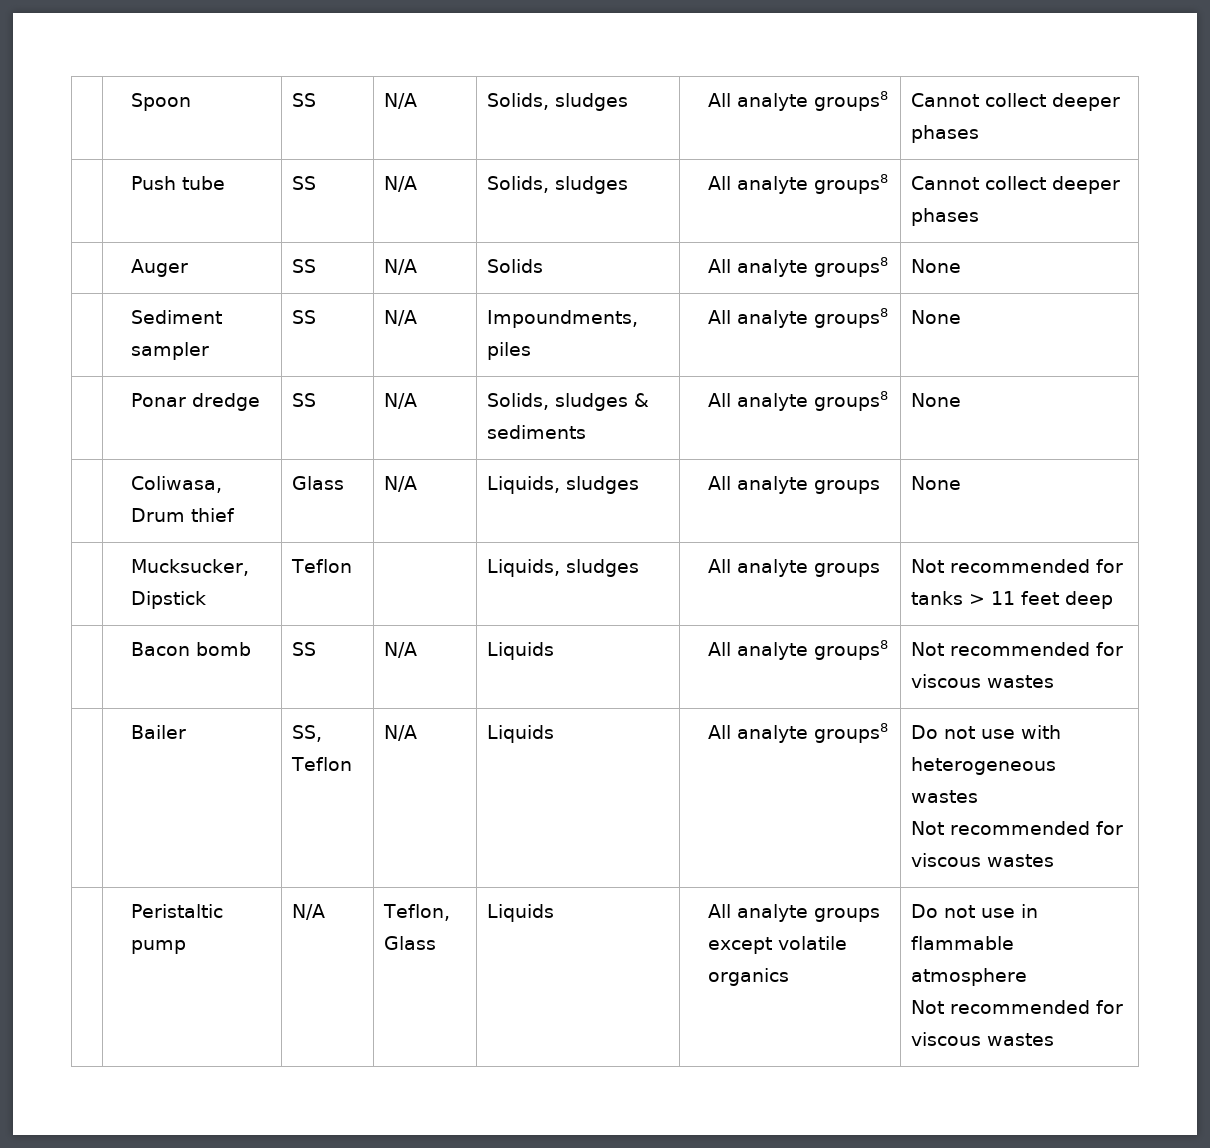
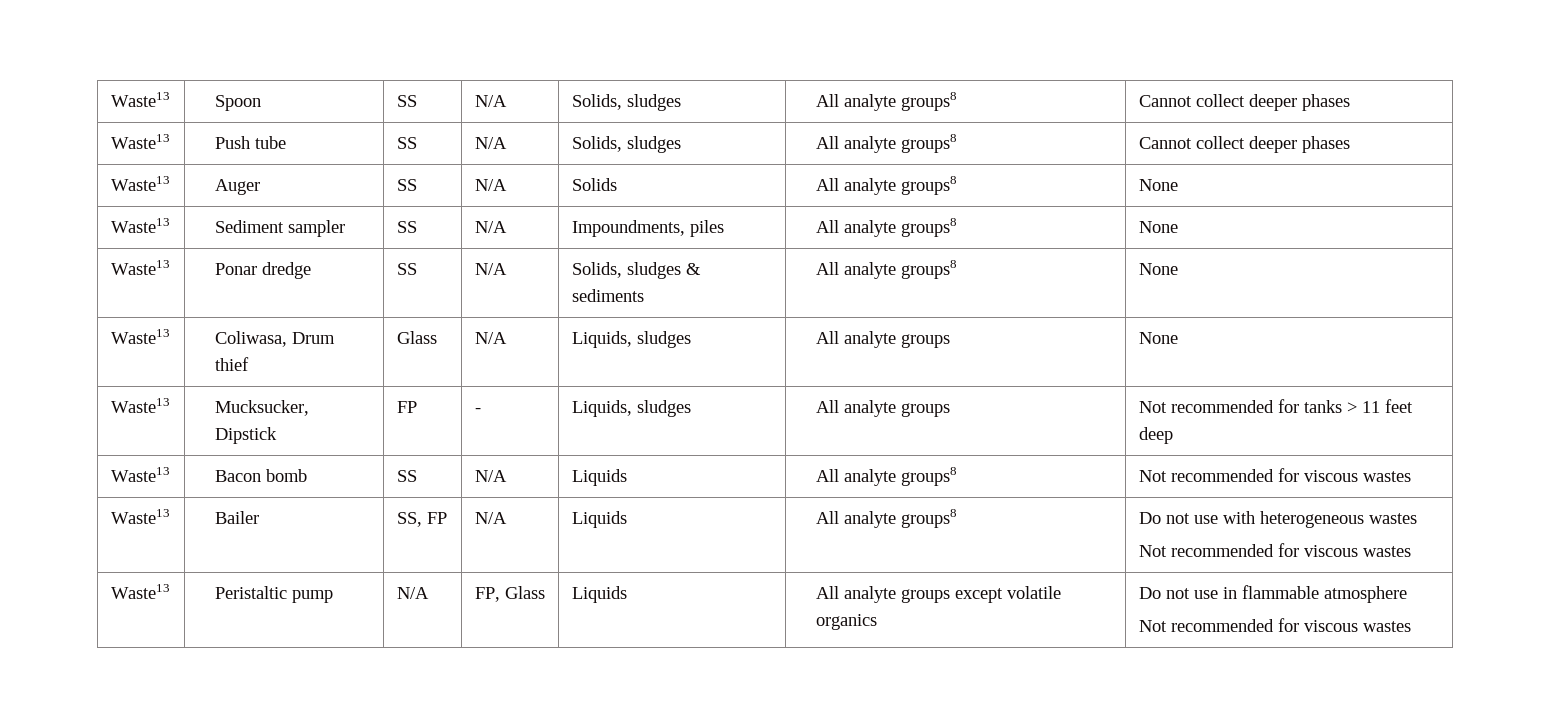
(130, 102) none -> [110,92,170,107] Waste13
(979, 134) none -> [110,134,170,149] Waste13
(979, 217) none -> [110,176,170,191] Waste13
(961, 266) none -> [110,218,170,233] Waste13
(961, 317) none -> [110,260,170,275] Waste13
(961, 400) none -> [110,329,170,344] Waste13
(961, 483) none -> [110,398,170,413] Waste13
[290,559,352,573] Teflon | -> [396,401,417,413] [474,408,481,413] FP | -
(1113, 600) none -> [110,467,170,482] Waste13
(1054, 681) none -> [110,509,170,524] Waste13
[290,757,352,771] Teflon -> [426,512,447,524] FP
(1054, 860) none -> [110,584,170,599] Waste13
[382,904,450,921] Teflon, -> [474,587,500,602] FP,

